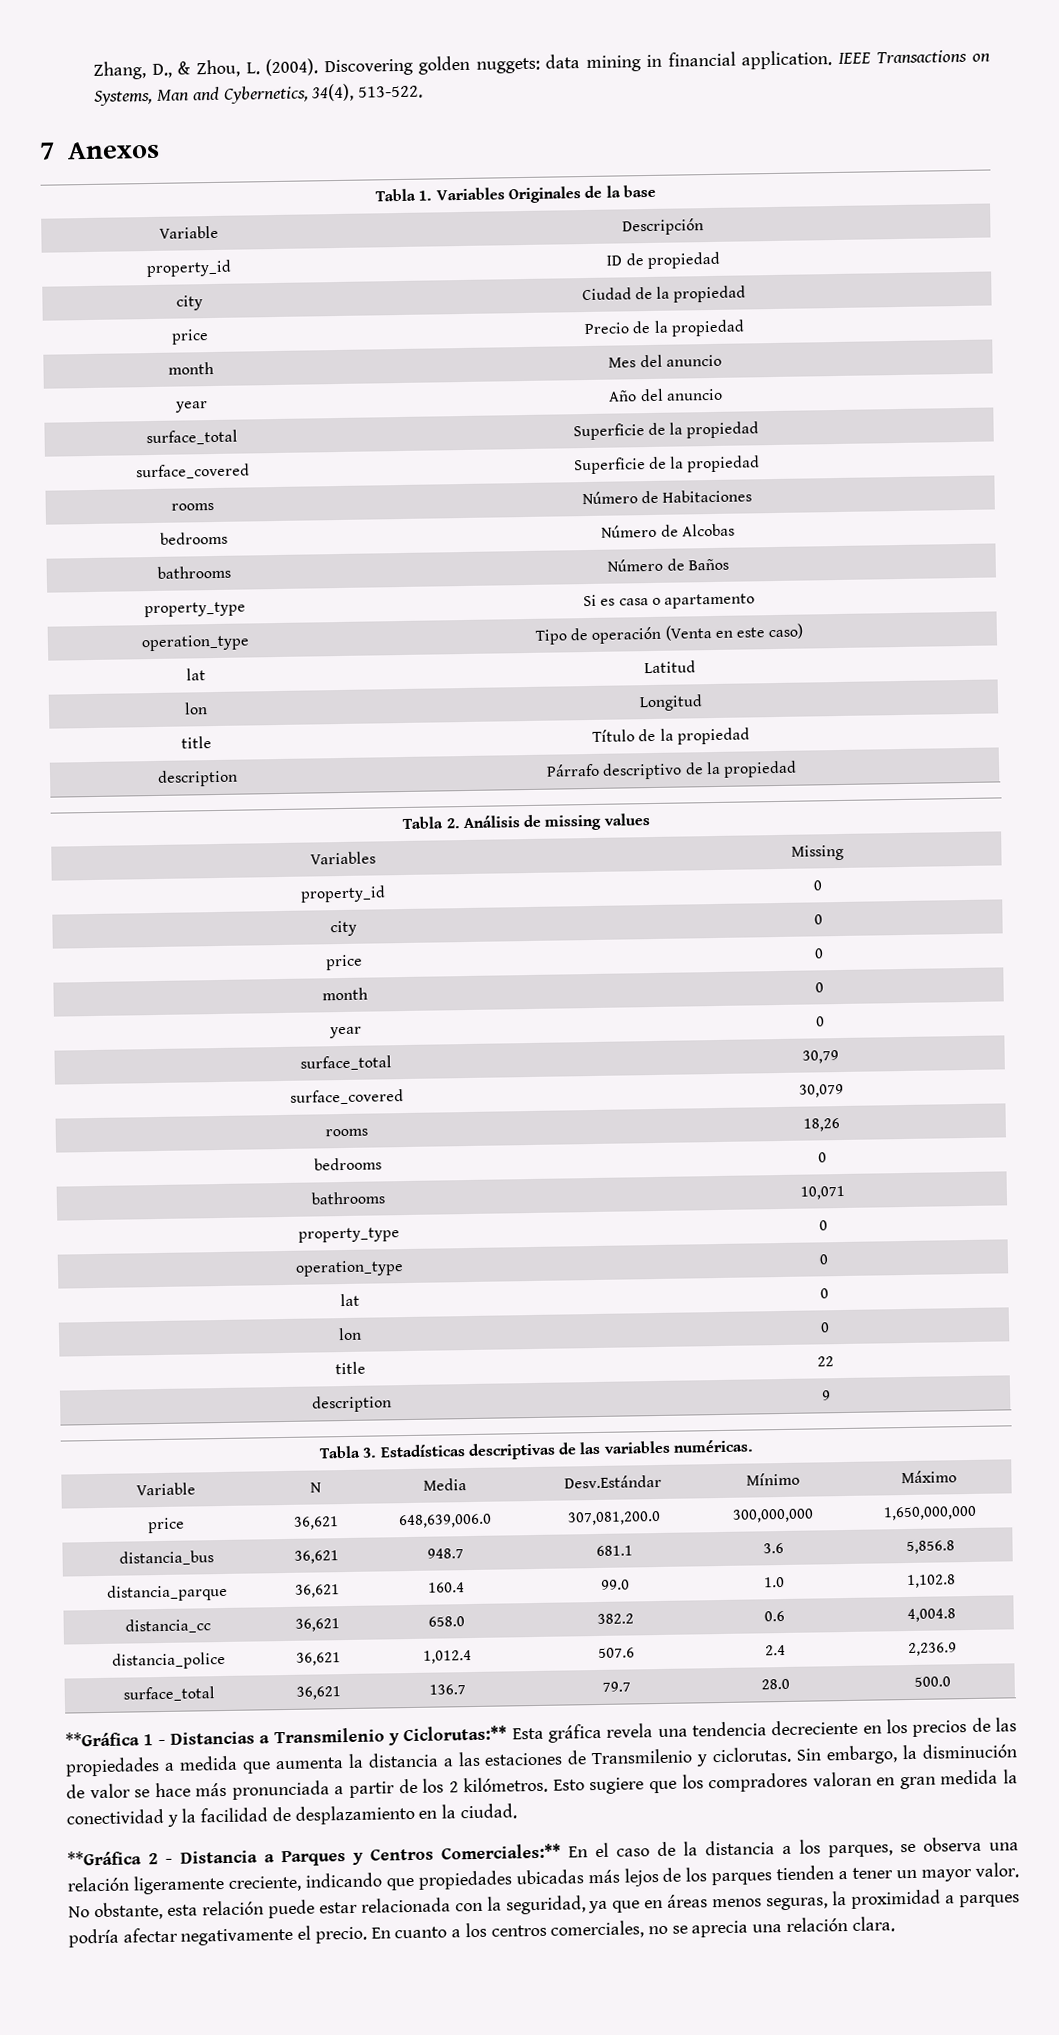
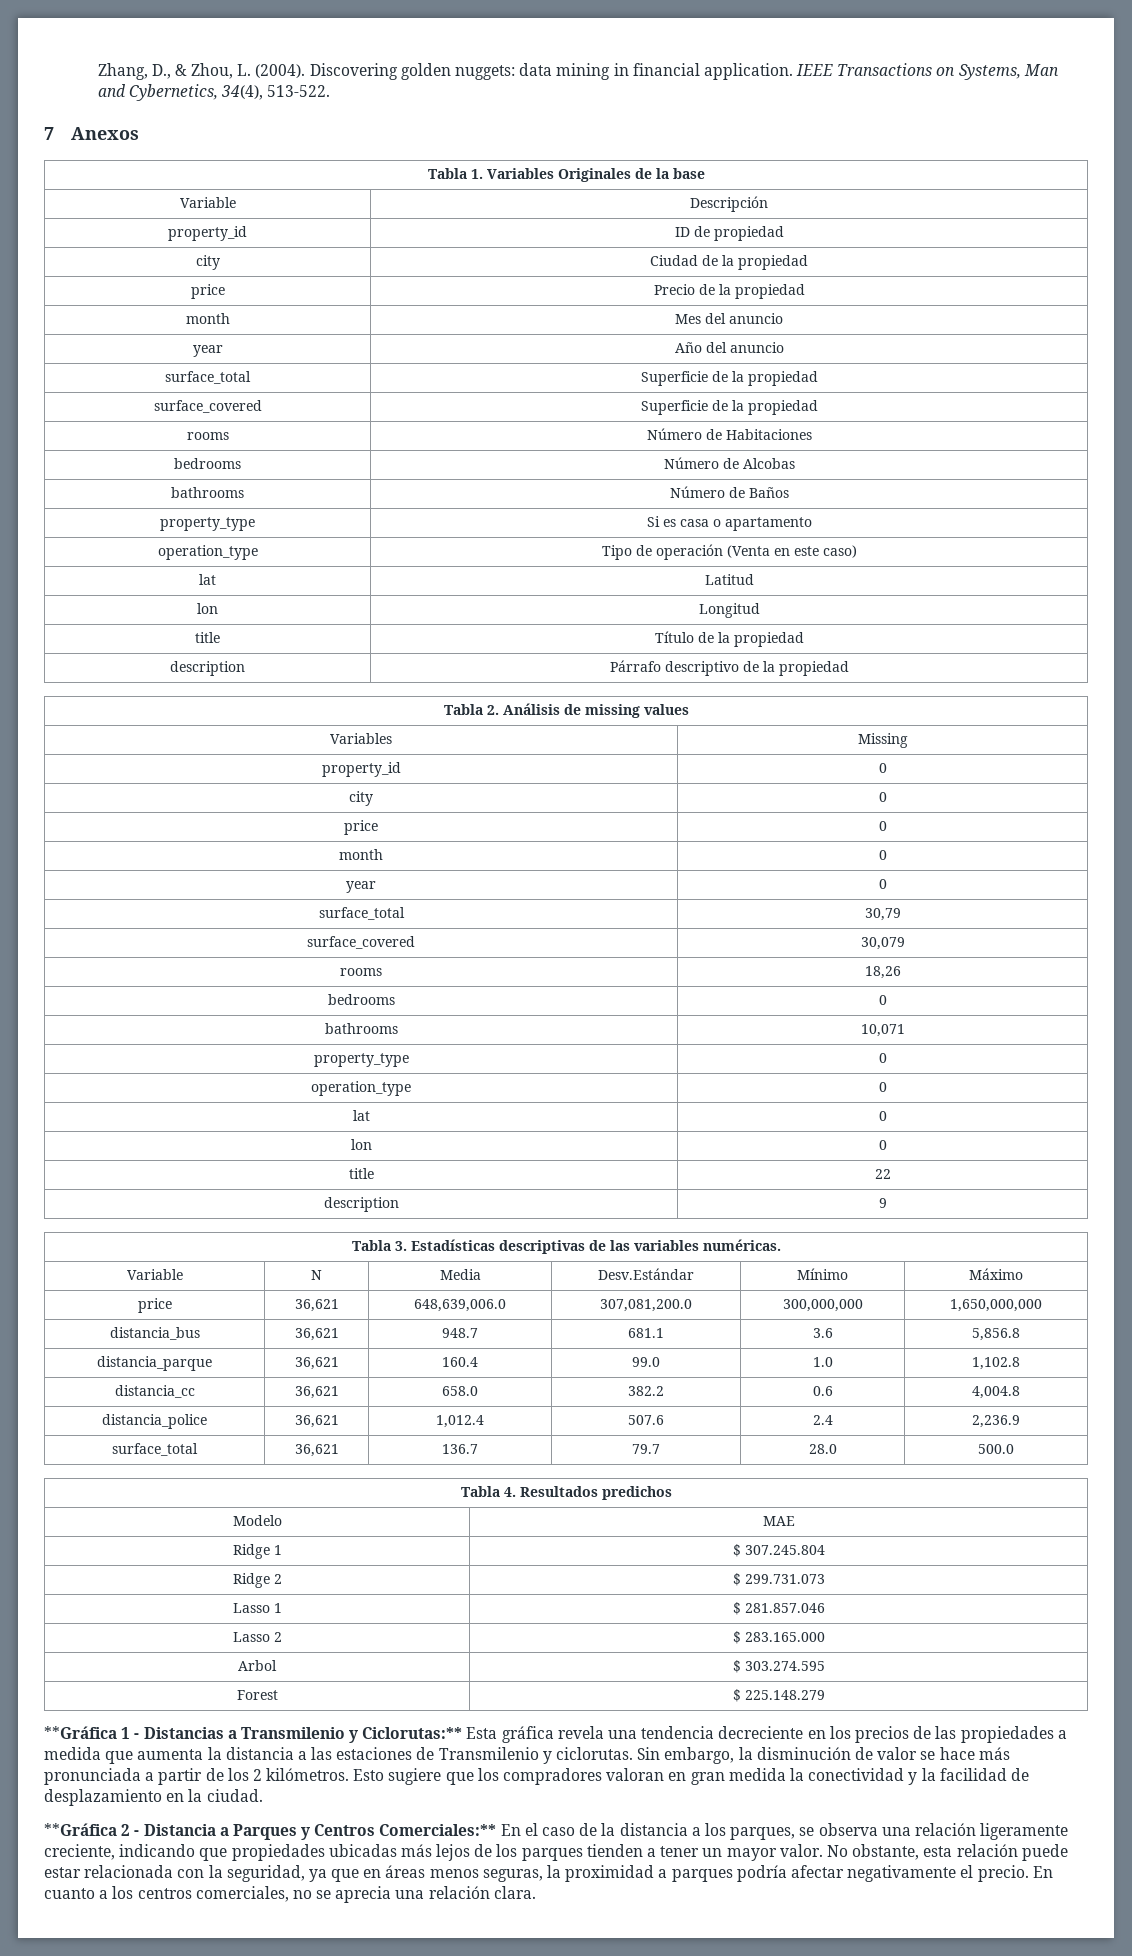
(951, 1681) none -> [460,1486,672,1500] [232,1515,282,1526] [762,1516,795,1526] [232,1544,282,1559] [732,1544,825,1557] [232,1573,282,1588] [732,1573,825,1586] [232,1603,282,1613] [732,1602,825,1615] [232,1632,282,1642] [732,1631,825,1644] [238,1660,277,1671] [732,1660,825,1673] [236,1690,278,1700] [732,1689,825,1702] // Tabla 4. Resultados predichos // Modelo | MAE // Ridge 1 | $ 307.245.804 // Ridge 2 | $ 299.731.073 // Lasso 1 | $ 281.857.046 // Lasso 2 | $ 283.165.000 // Arbol | $ 303.274.595 // Forest | $ 225.148.279

